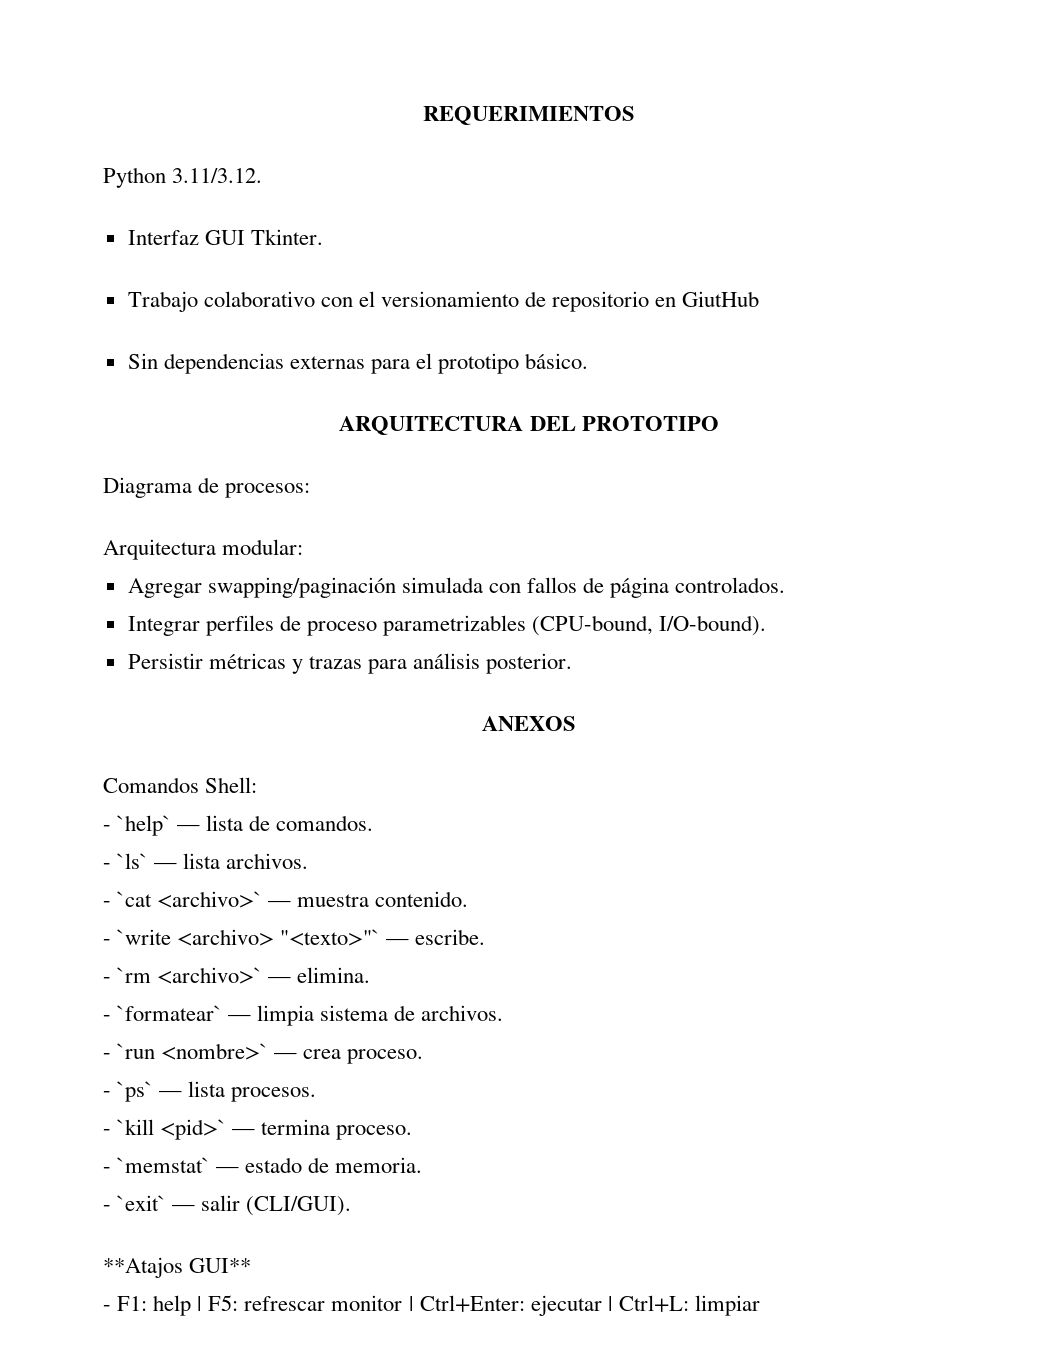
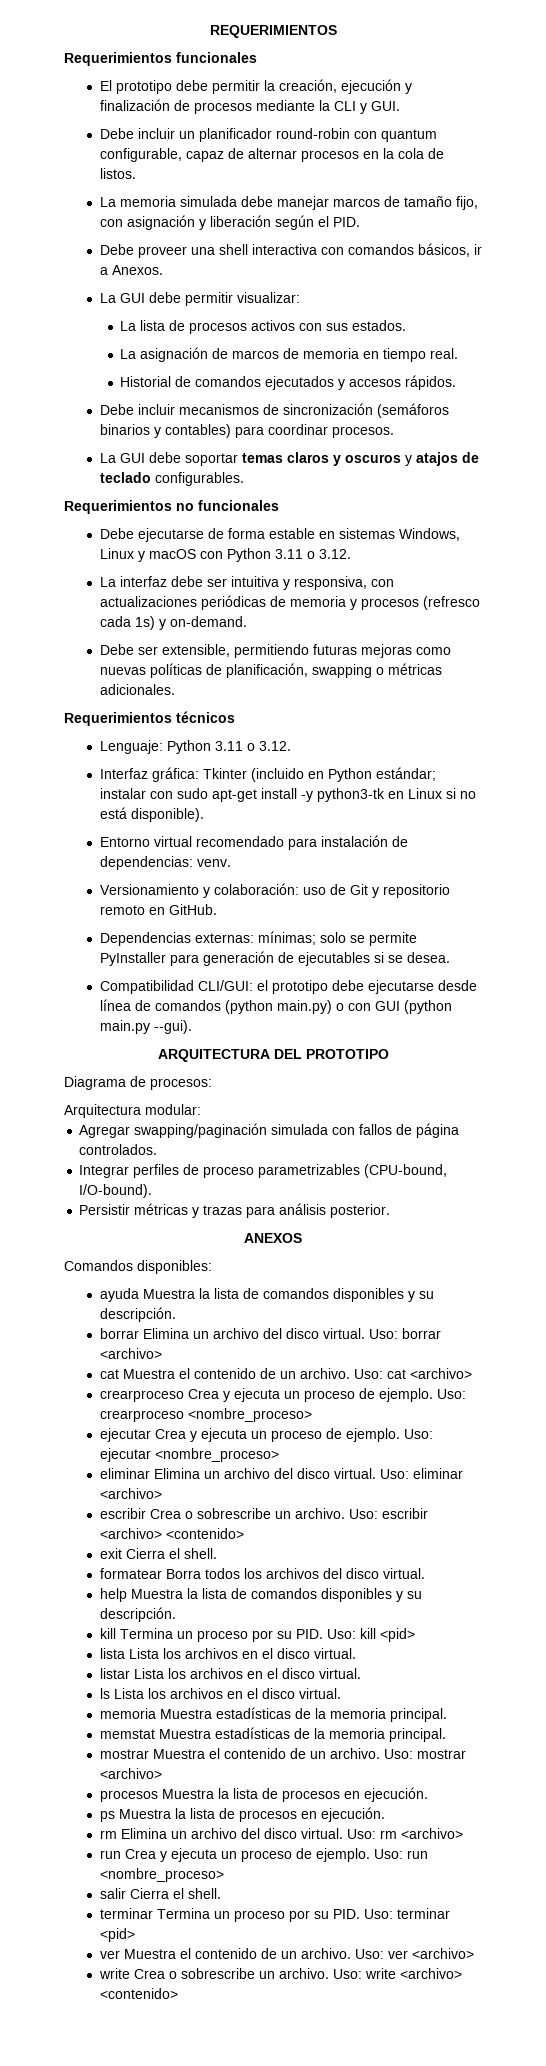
[103,167,263,188] [127,229,323,245] [127,291,760,312] [127,353,589,374] Python 3.11/3.12. // Interfaz GUI Tkinter. // Trabajo colaborativo con el versionamiento de repositorio en GiutHub // Sin dependencias externas para el prototipo básico. -> [64,52,257,66] [99,79,412,94] [99,99,400,114] [99,128,437,142] [99,148,444,162] [99,168,136,179] [99,196,478,210] [99,215,360,230] [99,243,482,258] [99,265,163,275] [99,292,300,306] [120,320,407,334] [120,347,459,362] [120,375,457,390] [99,403,449,418] [99,424,394,438] [99,452,479,466] [99,472,244,486] [64,500,279,514] [99,528,460,542] [99,548,351,562] [99,576,394,590] [99,595,480,610] [99,616,247,630] [99,644,451,658] [99,663,442,678] [99,684,175,695] [64,711,235,726] [99,740,291,754] [99,767,436,782] [99,788,476,802] [99,807,204,822] [99,835,408,850] [99,856,231,870] [99,883,450,898] [99,904,217,915] [99,931,417,946] [99,951,450,966] [99,980,477,994] [99,999,452,1014] [99,1020,192,1034] Requerimientos funcionales // El prototipo debe permitir la creación, ejecución y finalización de procesos mediante la CLI y GUI. // Debe incluir un planificador round-robin con quantum configurable, capaz de alternar procesos en la cola de listos. // La memoria simulada debe manejar marcos de tamaño fijo, con asignación y liberación según el PID. // Debe proveer una shell interactiva con comandos básicos, ir a Anexos. // La GUI debe permitir visualizar: // La lista de procesos activos con sus estados. // La asignación de marcos de memoria en tiempo real. // Historial de comandos ejecutados y accesos rápidos. // Debe incluir mecanismos de sincronización (semáforos binarios y contables) para coordinar procesos. // La GUI debe soportar temas claros y oscuros y atajos de teclado configurables. // Requerimientos no funcionales // Debe ejecutarse de forma estable en sistemas Windows, Linux y macOS con Python 3.11 o 3.12. // La interfaz debe ser intuitiva y responsiva, con actualizaciones periódicas de memoria y procesos (refresco cada 1s) y on-demand. // Debe ser extensible, permitiendo futuras mejoras como nuevas políticas de planificación, swapping o métricas adicionales. // Requerimientos técnicos // Lenguaje: Python 3.11 o 3.12. // Interfaz gráfica: Tkinter (incluido en Python estándar; instalar con sudo apt-get install -y python3-tk en Linux si no está disponible). // Entorno virtual recomendado para instalación de dependencias: venv. // Versionamiento y colaboración: uso de Git y repositorio remoto en GitHub. // Dependencias externas: mínimas; solo se permite PyInstaller para generación de ejecutables si se desea. // Compatibilidad CLI/GUI: el prototipo debe ejecutarse desde línea de comandos (python main.py) o con GUI (python main.py --gui).
[205,777,258,793] [103,815,374,836] [103,853,309,869] [103,891,469,908] [103,929,486,946] [103,967,371,984] [103,1005,504,1026] [103,1043,424,1064] [103,1081,317,1102] [103,1119,413,1140] [103,1157,423,1173] [103,1195,352,1216] [103,1257,252,1278] [103,1295,760,1316] Shell: // - `help` — lista de comandos. // - `ls` — lista archivos. // - `cat <archivo>` — muestra contenido. // - `write <archivo> "<texto>"` — escribe. // - `rm <archivo>` — elimina. // - `formatear` — limpia sistema de archivos. // - `run <nombre>` — crea proceso. // - `ps` — lista procesos. // - `kill <pid>` — termina proceso. // - `memstat` — estado de memoria. // - `exit` — salir (CLI/GUI). // **Atajos GUI** // - F1: help | F5: refrescar monitor | Ctrl+Enter: ejecutar | Ctrl+L: limpiar -> [137,1260,212,1274] [99,1288,434,1302] [99,1307,176,1322] [99,1328,441,1339] [99,1348,162,1359] [99,1368,472,1379] [99,1388,466,1402] [99,1408,312,1422] [99,1428,433,1442] [99,1448,279,1462] [99,1468,463,1479] [99,1488,162,1499] [99,1508,428,1519] [99,1528,244,1539] [99,1548,217,1559] [99,1568,425,1579] [99,1588,422,1602] [99,1607,176,1622] [99,1628,415,1642] [99,1648,356,1659] [99,1668,361,1679] [99,1688,341,1699] [99,1707,447,1722] [99,1727,446,1742] [99,1748,466,1759] [99,1768,162,1779] [99,1787,428,1802] [99,1807,385,1822] [99,1828,463,1839] [99,1848,428,1862] [99,1868,224,1882] [99,1888,221,1899] [99,1908,450,1922] [99,1928,135,1942] [99,1948,474,1959] [98,1968,462,1979] [99,1988,178,1999] disponibles: // ayuda Muestra la lista de comandos disponibles y su descripción. // borrar Elimina un archivo del disco virtual. Uso: borrar <archivo> // cat Muestra el contenido de un archivo. Uso: cat <archivo> // crearproceso Crea y ejecuta un proceso de ejemplo. Uso: crearproceso <nombre_proceso> // ejecutar Crea y ejecuta un proceso de ejemplo. Uso: ejecutar <nombre_proceso> // eliminar Elimina un archivo del disco virtual. Uso: eliminar <archivo> // escribir Crea o sobrescribe un archivo. Uso: escribir <archivo> <contenido> // exit Cierra el shell. // formatear Borra todos los archivos del disco virtual. // help Muestra la lista de comandos disponibles y su descripción. // kill Termina un proceso por su PID. Uso: kill <pid> // lista Lista los archivos en el disco virtual. // listar Lista los archivos en el disco virtual. // ls Lista los archivos en el disco virtual. // memoria Muestra estadísticas de la memoria principal. // memstat Muestra estadísticas de la memoria principal. // mostrar Muestra el contenido de un archivo. Uso: mostrar <archivo> // procesos Muestra la lista de procesos en ejecución. // ps Muestra la lista de procesos en ejecución. // rm Elimina un archivo del disco virtual. Uso: rm <archivo> // run Crea y ejecuta un proceso de ejemplo. Uso: run <nombre_proceso> // salir Cierra el shell. // terminar Termina un proceso por su PID. Uso: terminar <pid> // ver Muestra el contenido de un archivo. Uso: ver <archivo> // write Crea o sobrescribe un archivo. Uso: write <archivo> <contenido>

